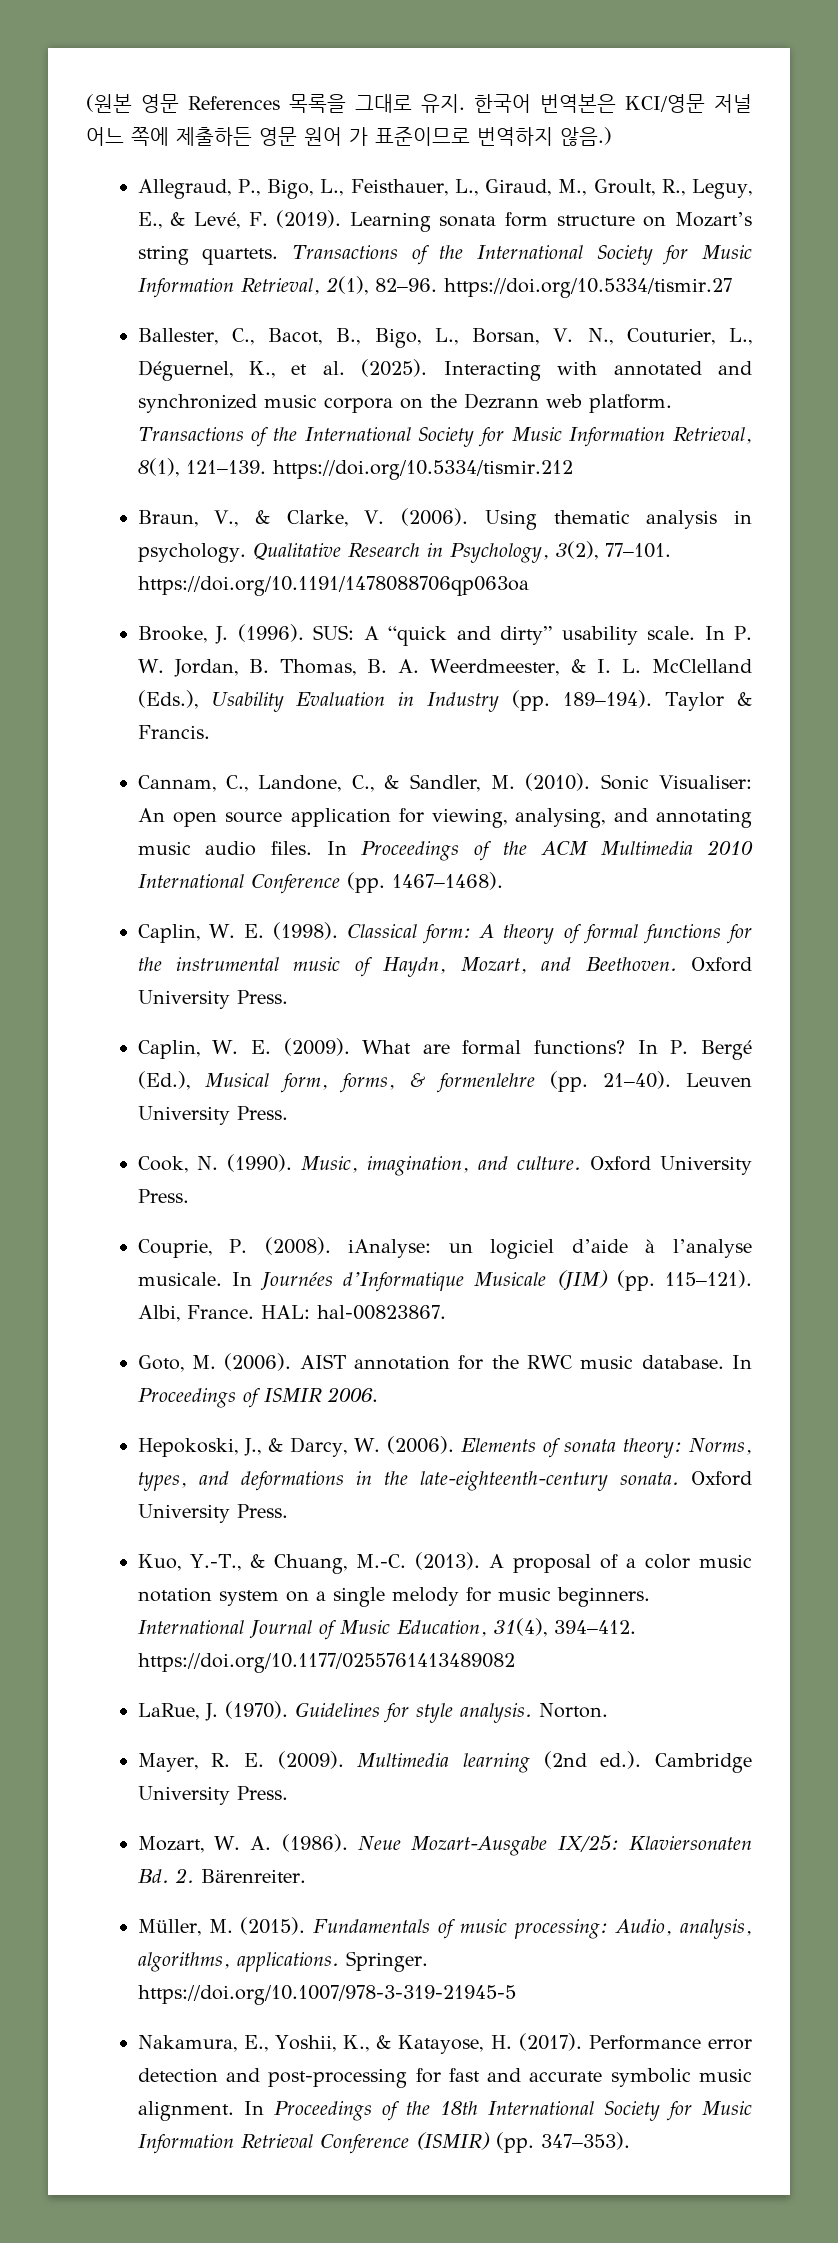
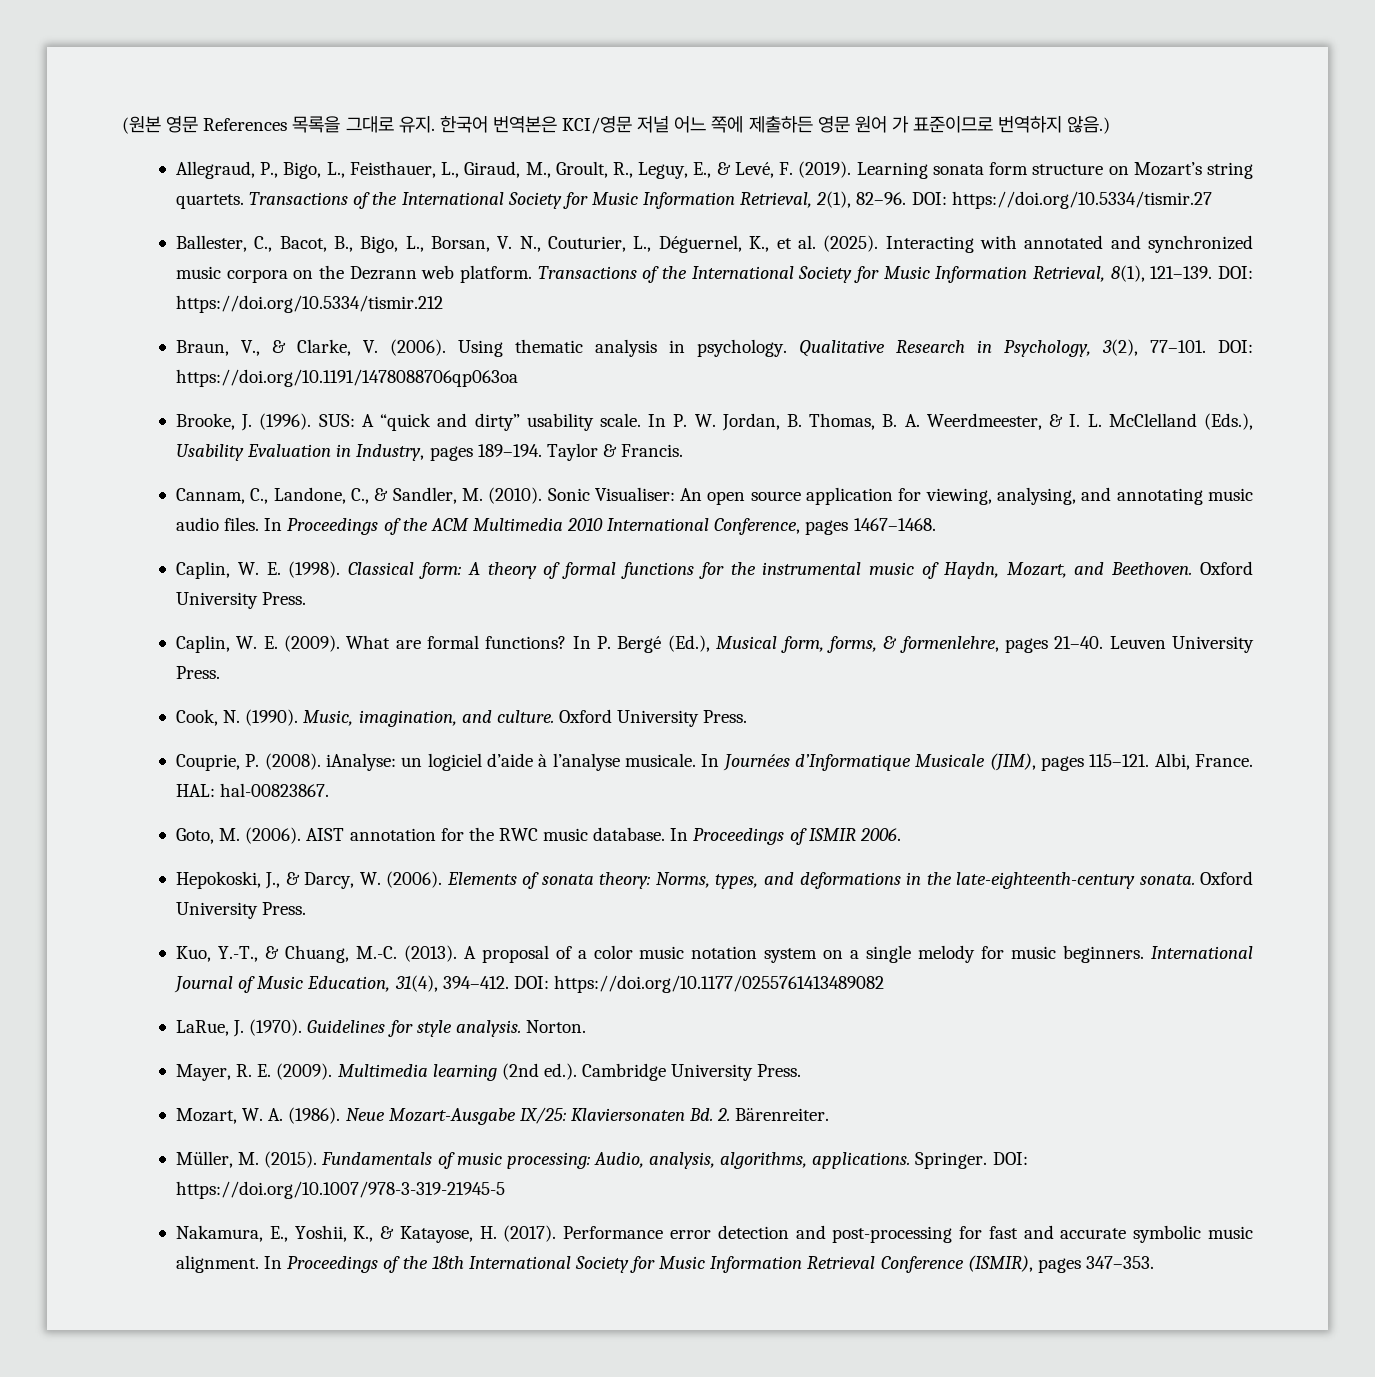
(437, 285) none -> [911,192,947,205] DOI:
(266, 467) none -> [1218,266,1253,279] DOI:
(671, 550) none -> [1217,340,1253,353] DOI:
[427,690,653,712] Industry (pp. 189–194). -> [356,444,542,461] Industry, pages 189–194.
[250,872,503,894] Conference (pp. 1467–1468). -> [714,518,936,535] Conference, pages 1467–1468.
[435,1071,671,1093] formenlehre (pp. 21–40). -> [899,636,1104,653] formenlehre, pages 21–40.
[556,1270,752,1291] (JIM) (pp. 115–121). -> [989,753,1150,771] (JIM), pages 115–121.
(636, 1627) none -> [513,976,549,989] DOI:
(428, 1961) none -> [992,1152,1028,1165] DOI:
[415,2132,630,2153] (ISMIR) (pp. 347–353). -> [967,1255,1154,1273] (ISMIR), pages 347–353.

